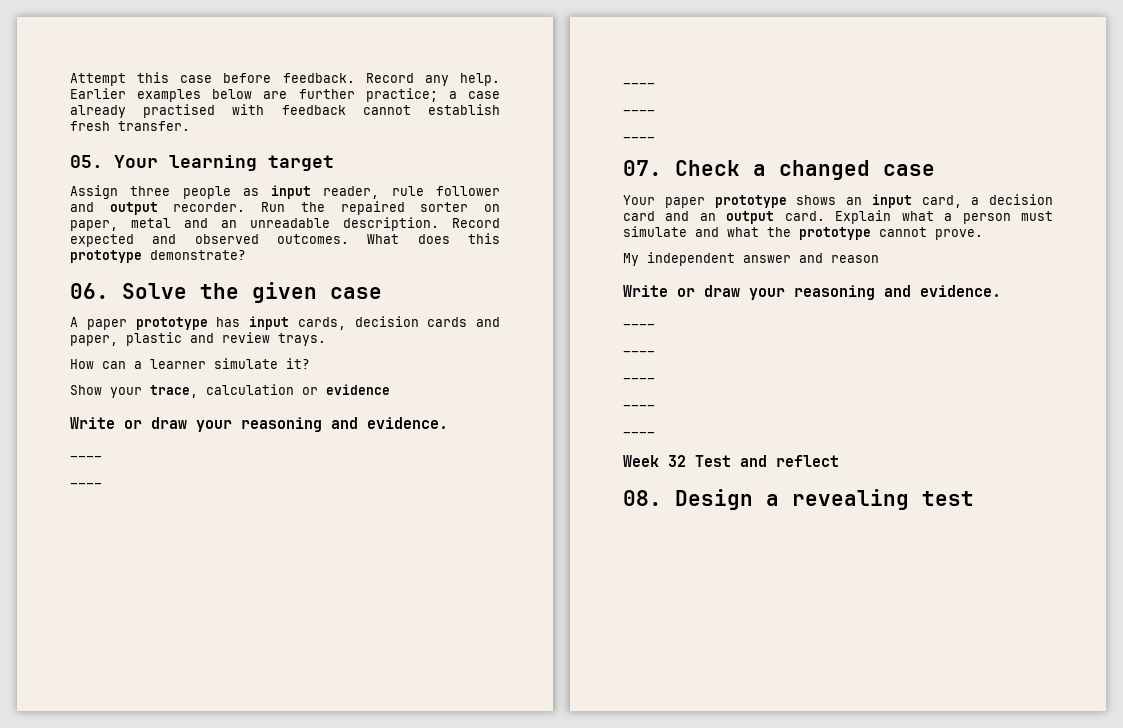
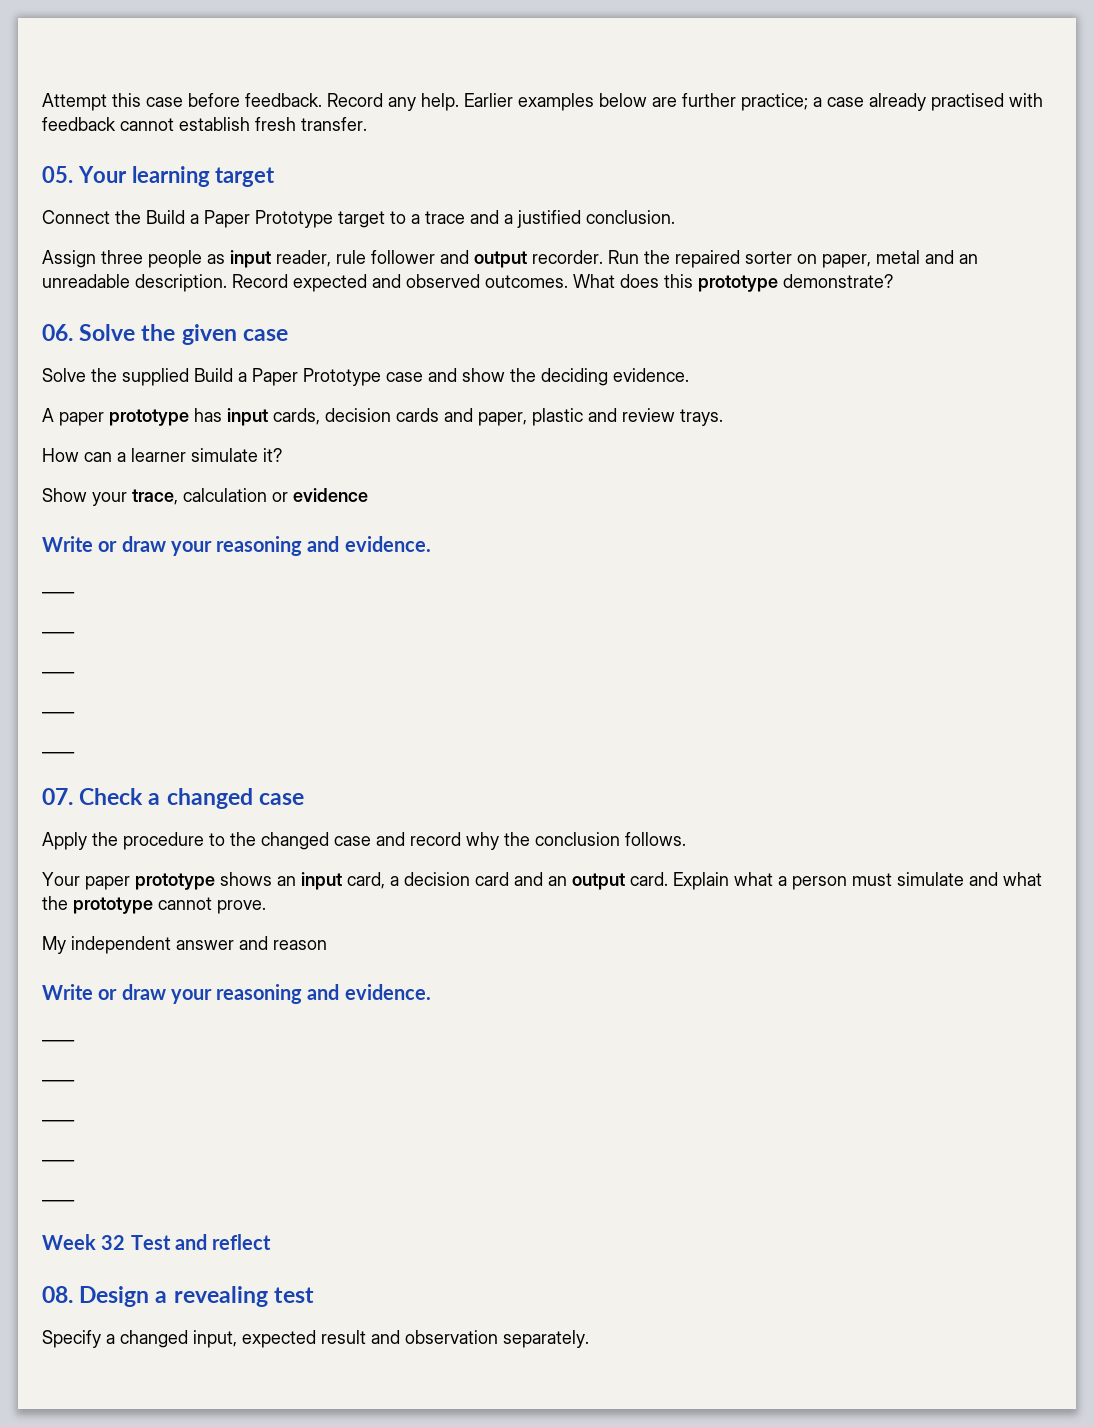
(334, 163) none -> [42,210,675,228] // Connect the Build a Paper Prototype target to a trace and a justified conclusion.
(382, 293) none -> [42,368,689,386] // Solve the supplied Build a Paper Prototype case and show the deciding evidence.
(935, 170) none -> [42,832,686,850] // Apply the procedure to the changed case and record why the conclusion follows.
(974, 498) none -> [42,1330,589,1348] // Specify a changed input, expected result and observation separately.

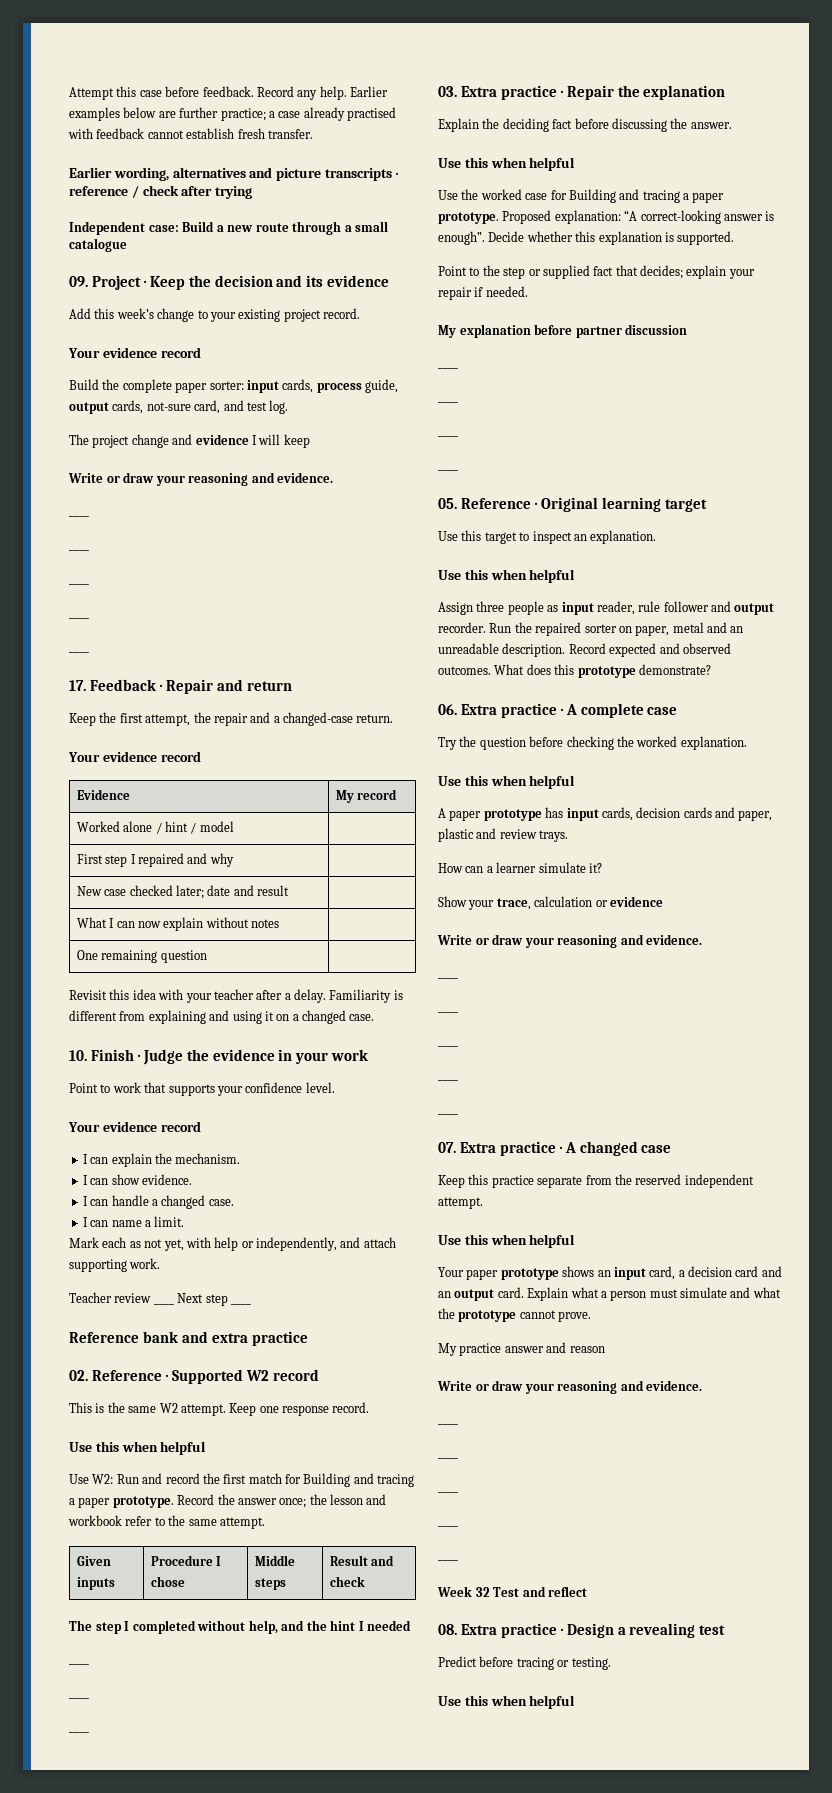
[42,166,276,187] [42,210,675,228] 05. Your learning target // Connect the Build a Paper Prototype target to a trace and a justified conclusion. -> [69,167,398,181] [69,185,253,199] [69,221,389,235] [69,238,127,252] [69,275,390,290] [69,308,360,322] [68,347,201,358] [69,379,398,393] [69,400,289,414] [69,434,310,448] [68,472,334,486] [69,515,89,517] [69,549,89,551] [69,583,89,585] [69,617,89,619] [69,651,89,653] [69,679,292,694] [69,712,394,726] [68,751,201,762] [76,789,130,800] [335,789,398,803] [76,821,234,834] [76,853,234,867] [76,885,290,899] [76,917,280,931] [76,950,207,963] [69,989,403,1003] [69,1010,375,1024] [69,1049,369,1065] [69,1082,335,1096] [68,1121,201,1132] [82,1153,241,1167] [82,1174,192,1185] [82,1195,234,1209] [82,1216,185,1227] [69,1237,396,1251] [69,1258,161,1272] [69,1292,152,1303] [153,1303,174,1305] [177,1293,251,1306] [69,1331,308,1346] [69,1369,319,1384] [69,1402,370,1416] [69,1441,207,1455] [69,1473,415,1487] [69,1494,387,1508] [68,1515,265,1529] [76,1556,111,1566] [76,1577,115,1590] [150,1555,222,1566] [150,1576,185,1587] [254,1555,295,1566] [254,1578,286,1590] [329,1555,395,1566] [329,1576,365,1587] [69,1620,412,1634] [69,1663,89,1665] [69,1697,89,1699] [69,1731,89,1733] [438,85,726,100] [438,118,732,132] [438,157,576,171] [438,189,725,203] [438,210,775,224] [438,231,735,245] [438,265,755,279] [438,286,528,300] [438,324,688,338] [438,367,458,369] [438,401,458,403] [438,435,458,437] [438,469,458,471] [438,497,707,512] [438,530,657,544] [438,569,576,583] Earlier wording, alternatives and picture transcripts · reference / check after trying // Independent case: Build a new route through a small catalogue // 09. Project · Keep the decision and its evidence // Add this week’s change to your existing project record. // Your evidence record // Build the complete paper sorter: input cards, process guide, output cards, not-sure card, and test log. // The project change and evidence I will keep // Write or draw your reasoning and evidence. // ____ // ____ // ____ // ____ // ____ // 17. Feedback · Repair and return // Keep the first attempt, the repair and a changed-case return. // Your evidence record // Evidence | My record // Worked alone / hint / model | // First step I repaired and why | // New case checked later; date and result | // What I can now explain without notes | // One remaining question | // Revisit this idea with your teacher after a delay. Familiarity is different from explaining and using it on a changed case. // 10. Finish · Judge the evidence in your work // Point to work that supports your confidence level. // Your evidence record // I can explain the mechanism. // I can show evidence. // I can handle a changed case. // I can name a limit. // Mark each as not yet, with help or independently, and attach supporting work. // Teacher review ____ Next step ____ // Reference bank and extra practice // 02. Reference · Supported W2 record // This is the same W2 attempt. Keep one response record. // Use this when helpful // Use W2: Run and record the first match for Building and tracing a paper prototype. Record the answer once; the lesson and workbook refer to the same attempt. // Given inputs | Procedure I chose | Middle steps | Result and check // The step I completed without help, and the hint I needed // ____ // ____ // ____ // 03. Extra practice · Repair the explanation // Explain the deciding fact before discussing the answer. // Use this when helpful // Use the worked case for Building and tracing a paper prototype. Proposed explanation: “A correct-looking answer is enough”. Decide whether this explanation is supported. // Point to the step or supplied fact that decides; explain your repair if needed. // My explanation before partner discussion // ____ // ____ // ____ // ____ // 05. Reference · Original learning target // Use this target to inspect an explanation. // Use this when helpful
[79,324,288,345] [42,368,689,386] Solve the given case // Solve the supplied Build a Paper Prototype case and show the deciding evidence. -> [460,703,678,718] [438,736,747,750] [438,775,576,789] Extra practice · A complete case // Try the question before checking the worked explanation. // Use this when helpful
[79,788,304,809] [42,832,686,850] Check a changed case // Apply the procedure to the changed case and record why the conclusion follows. -> [459,1141,672,1156] [438,1174,754,1188] [438,1197,483,1209] [438,1234,576,1248] Extra practice · A changed case // Keep this practice separate from the reserved independent attempt. // Use this when helpful
[71,936,171,954] independent -> [459,1343,502,1356] practice
(73, 1294) none -> [460,1623,564,1638] Extra practice ·
[42,1330,589,1348] Specify a changed input, expected result and observation separately. -> [438,1656,611,1670] [438,1695,576,1709] Predict before tracing or testing. // Use this when helpful

